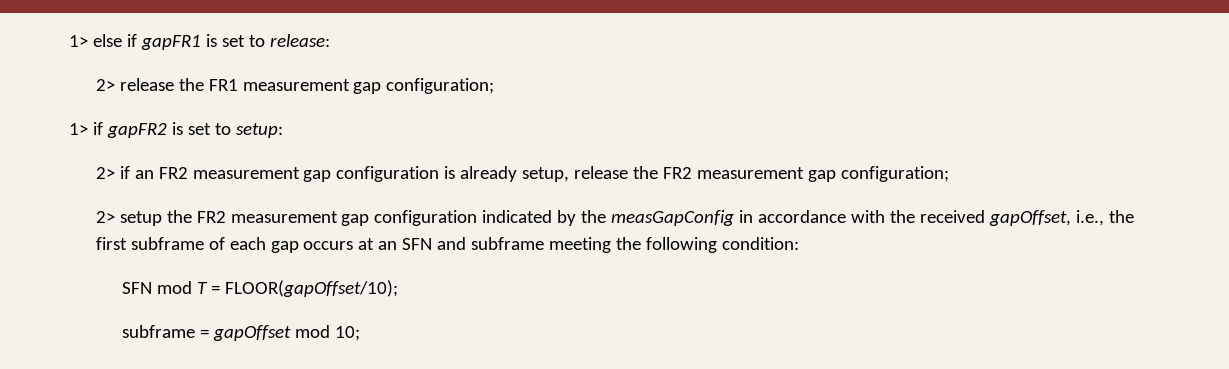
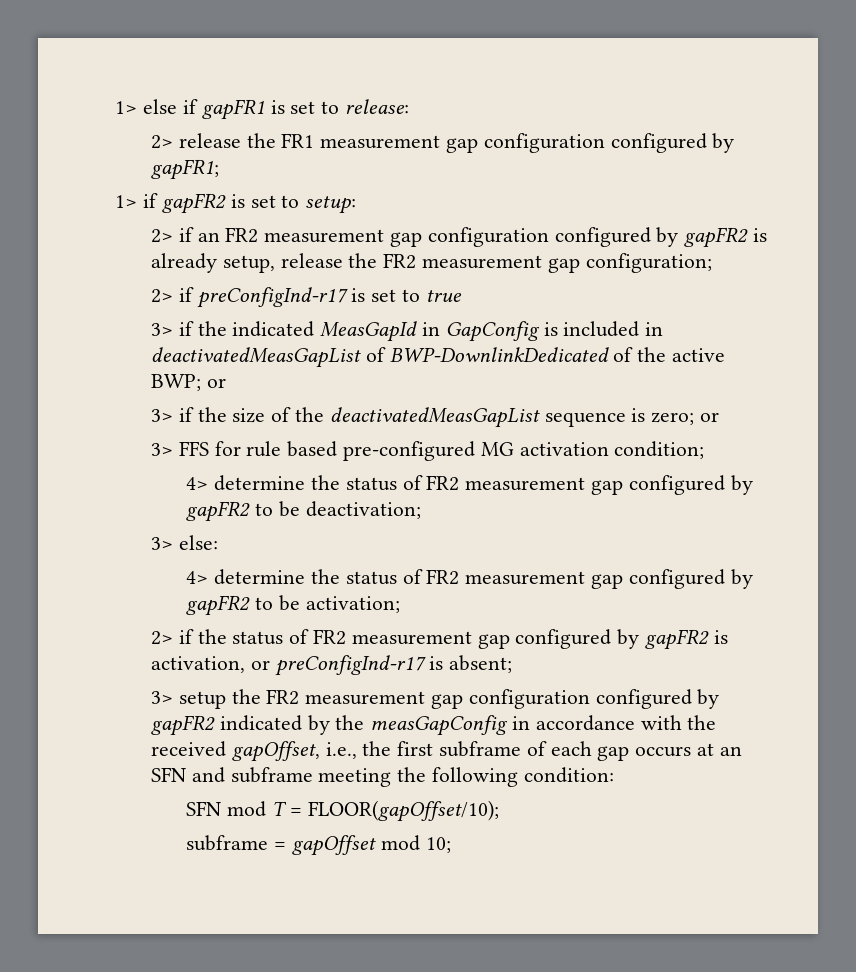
[386,78,495,94] configuration; -> [483,133,735,153] [150,159,219,180] configuration configured by gapFR1;
(440, 174) none -> [554,227,749,248] configured by gapFR2
(115, 217) none -> [178,287,462,308] [150,321,664,342] [150,347,725,368] [150,374,226,391] [150,407,719,428] [150,441,705,461] [186,475,753,495] [186,501,421,522] [150,535,218,550] [186,569,753,589] [186,595,400,616] [150,629,728,650] [150,655,513,676] [150,691,173,704] if preConfigInd-r17 is set to true // 3> if the indicated MeasGapId in GapConfig is included in deactivatedMeasGapList of BWP-DownlinkDedicated of the active BWP; or // 3> if the size of the deactivatedMeasGapList sequence is zero; or // 3> FFS for rule based pre-configured MG activation condition; // 4> determine the status of FR2 measurement gap configured by gapFR2 to be deactivation; // 3> else: // 4> determine the status of FR2 measurement gap configured by gapFR2 to be activation; // 2> if the status of FR2 measurement gap configured by gapFR2 is activation, or preConfigInd-r17 is absent; // 3>
(478, 218) none -> [595,689,720,709] [150,715,215,736] configured by gapFR2

